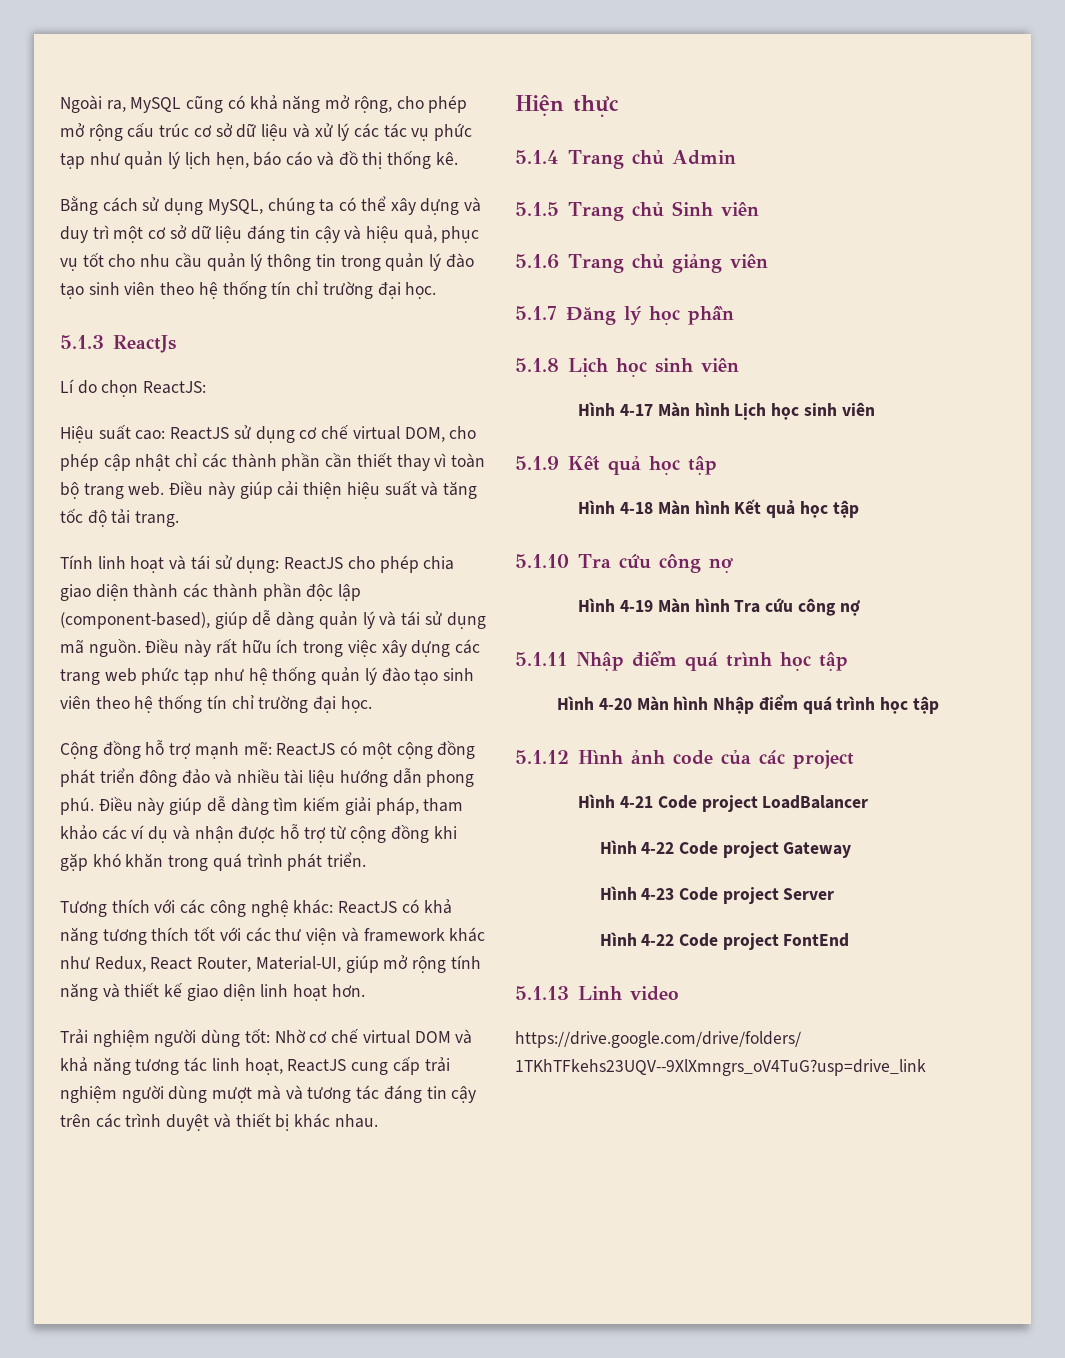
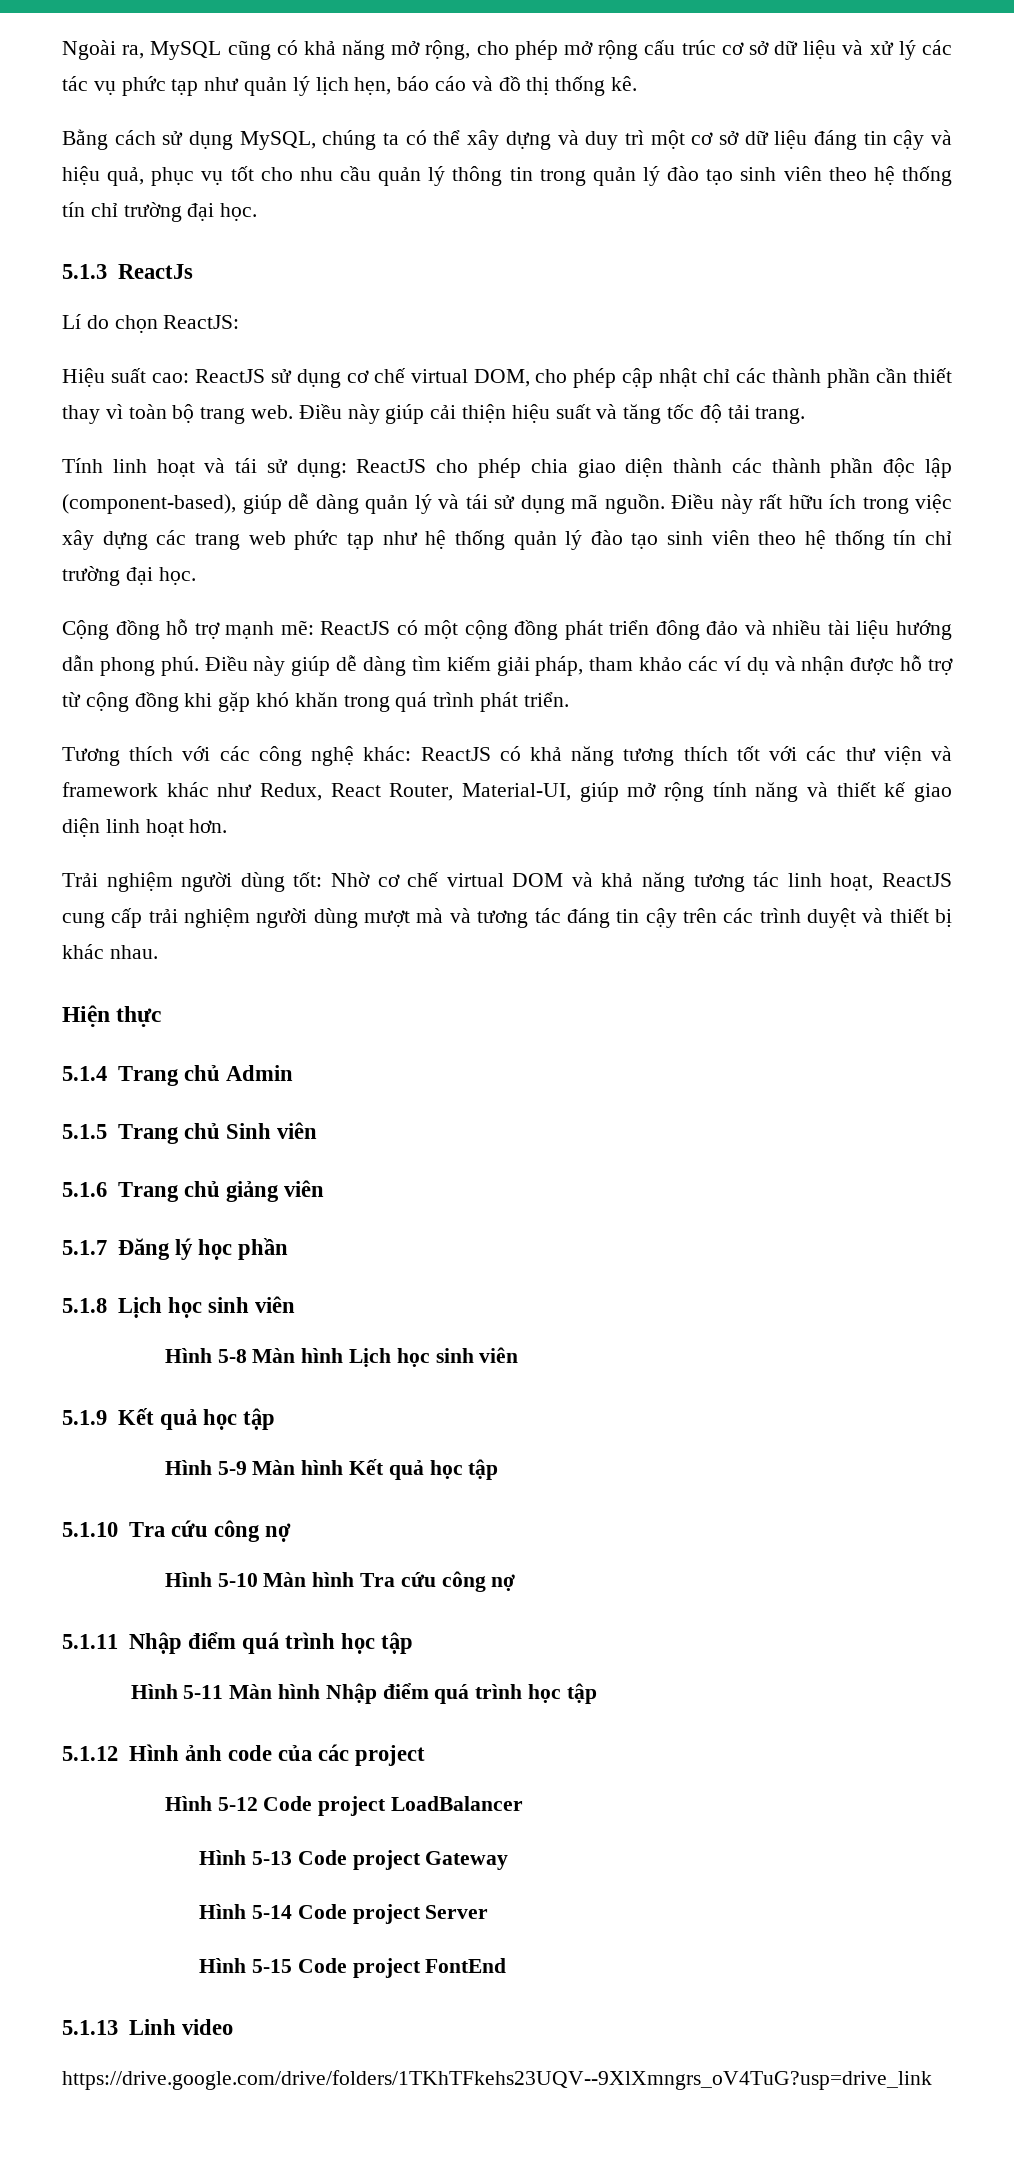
[620,404,654,416] 4-17 -> [217,1349,247,1363] 5-8
[620,502,654,514] 4-18 -> [217,1461,247,1475] 5-9
[620,600,654,612] 4-19 -> [217,1573,258,1587] 5-10
[599,698,633,710] 4-20 -> [183,1685,224,1699] 5-11
[620,796,654,808] 4-21 -> [217,1797,258,1811] 5-12
[641,842,675,854] 4-22 -> [251,1851,292,1865] 5-13
[641,888,675,900] 4-23 -> [251,1905,292,1919] 5-14
[641,934,675,946] 4-22 -> [251,1959,292,1973] 5-15

